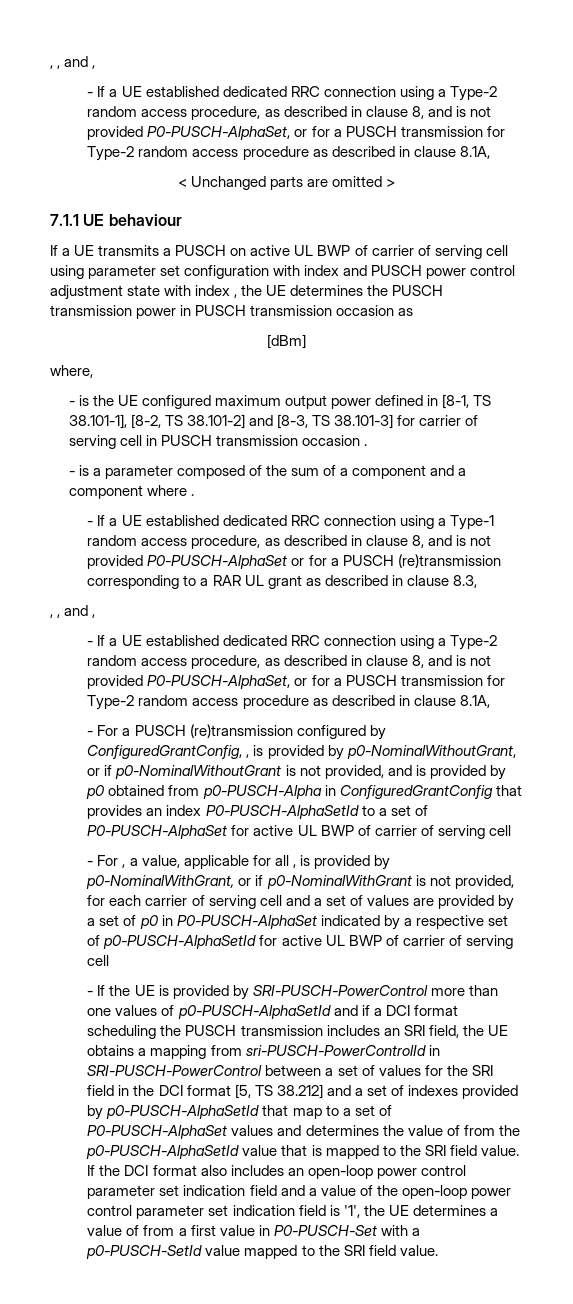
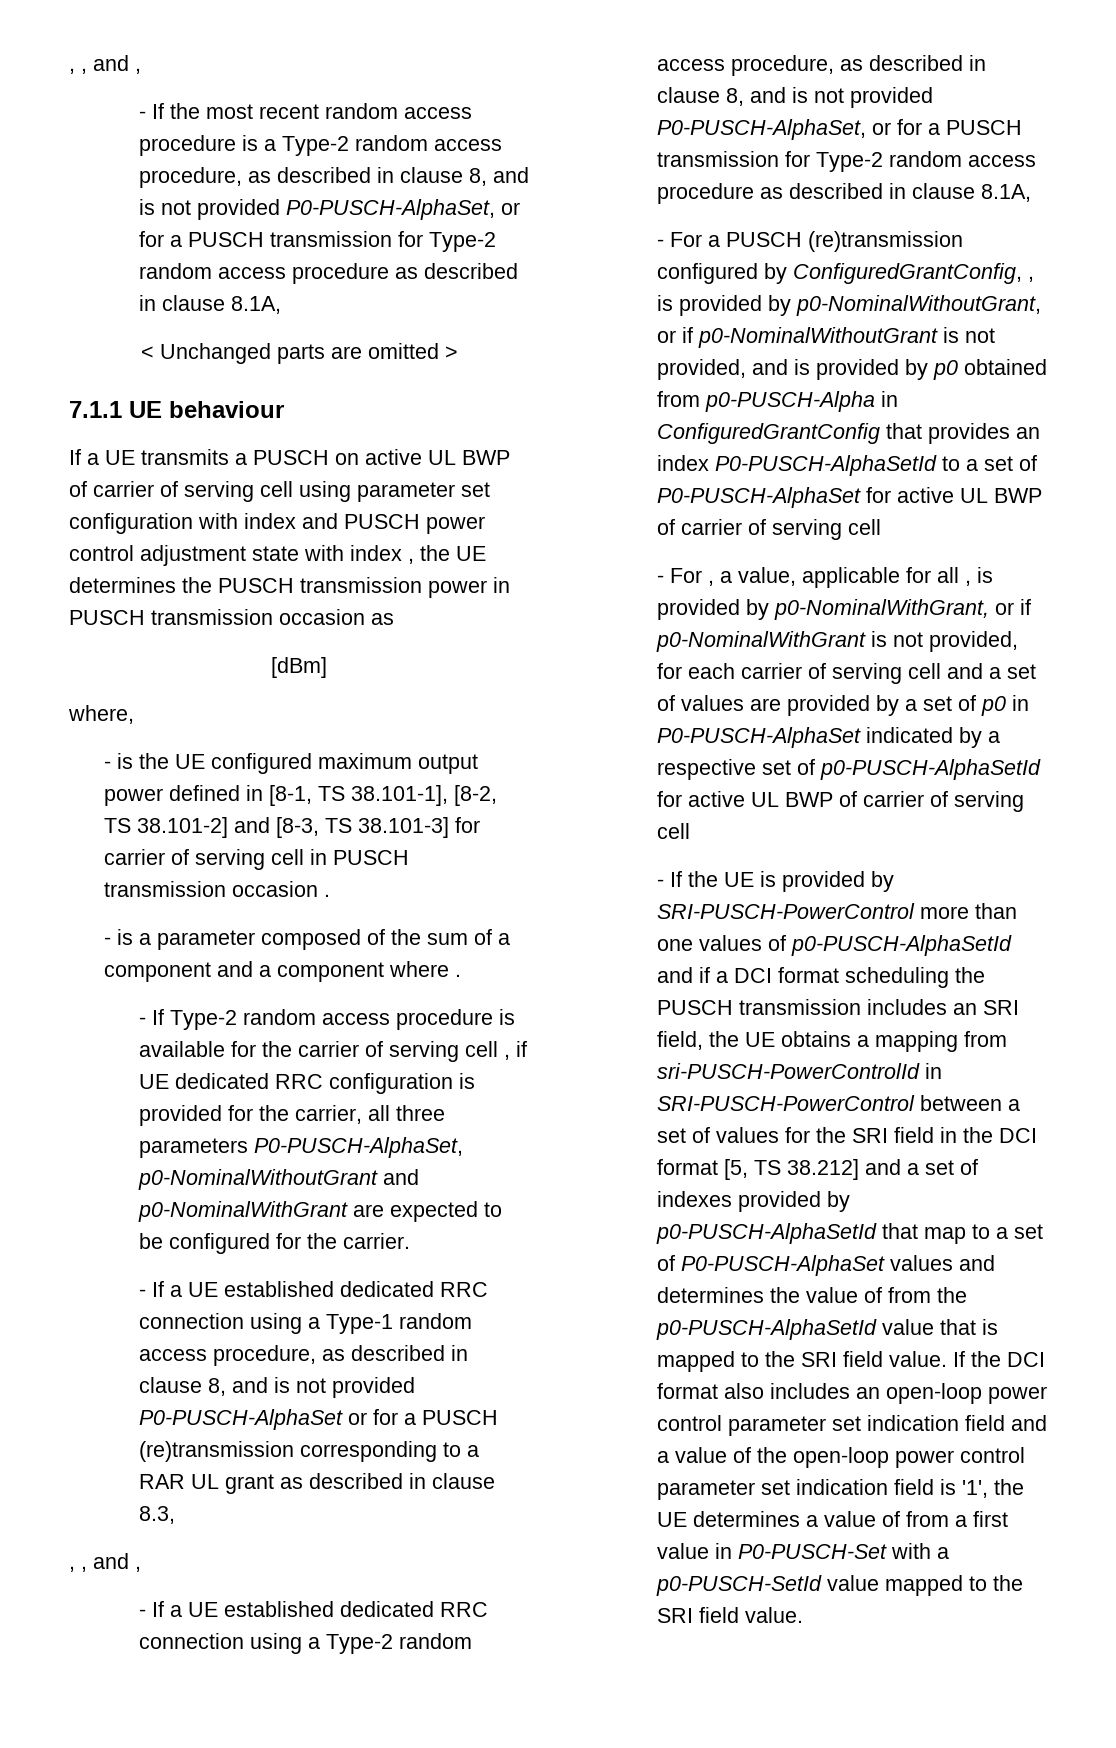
[50,56,96,69] [87,86,434,100] , , and , // - If a UE established dedicated RRC connection using -> [69,55,141,74] [138,103,472,119] [138,135,258,156] , , and , // - If the most recent random access procedure is
(194, 495) none -> [138,1009,515,1030] [138,1041,527,1062] [138,1073,475,1094] [138,1105,445,1126] [138,1137,463,1158] [137,1169,419,1190] [137,1201,502,1222] [138,1233,410,1254] // - If Type-2 random access procedure is available for the carrier of serving cell , if UE dedicated RRC configuration is provided for the carrier, all three parameters P0-PUSCH-AlphaSet, p0-NominalWithoutGrant and p0-NominalWithGrant are expected to be configured for the carrier.

